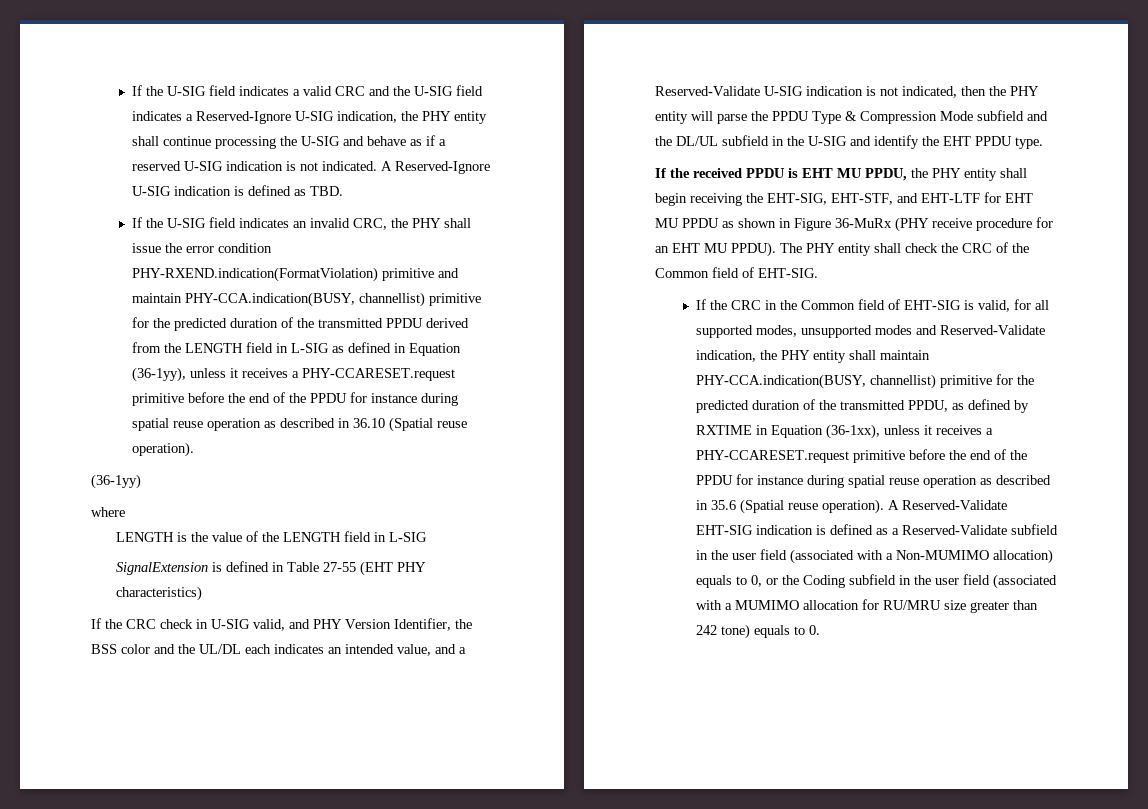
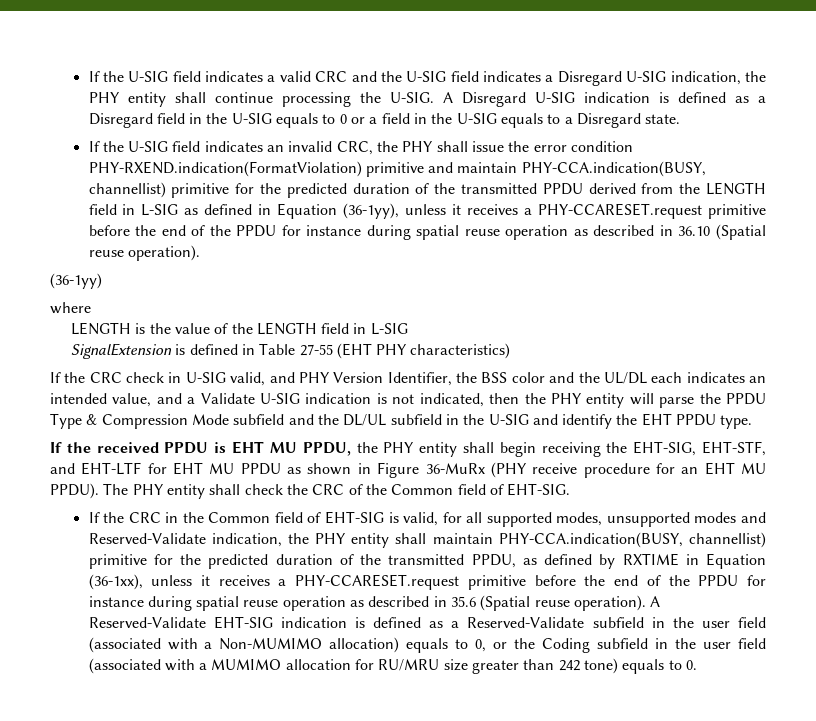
[195,111,291,124] Reserved-Ignore -> [557,71,622,86] Disregard
[300,135,446,146] [131,161,490,174] U-SIG and behave as if a reserved U-SIG indication is not indicated. A Reserved-Ignore -> [389,92,526,107] U-SIG. A Disregard
[309,186,343,196] TBD. -> [758,96,767,103] [88,113,681,128] a Disregard field in the U-SIG equals to 0 or a field in the U-SIG equals to a Disregard state.
[655,86,760,96] Reserved-Validate -> [200,393,255,404] Validate

